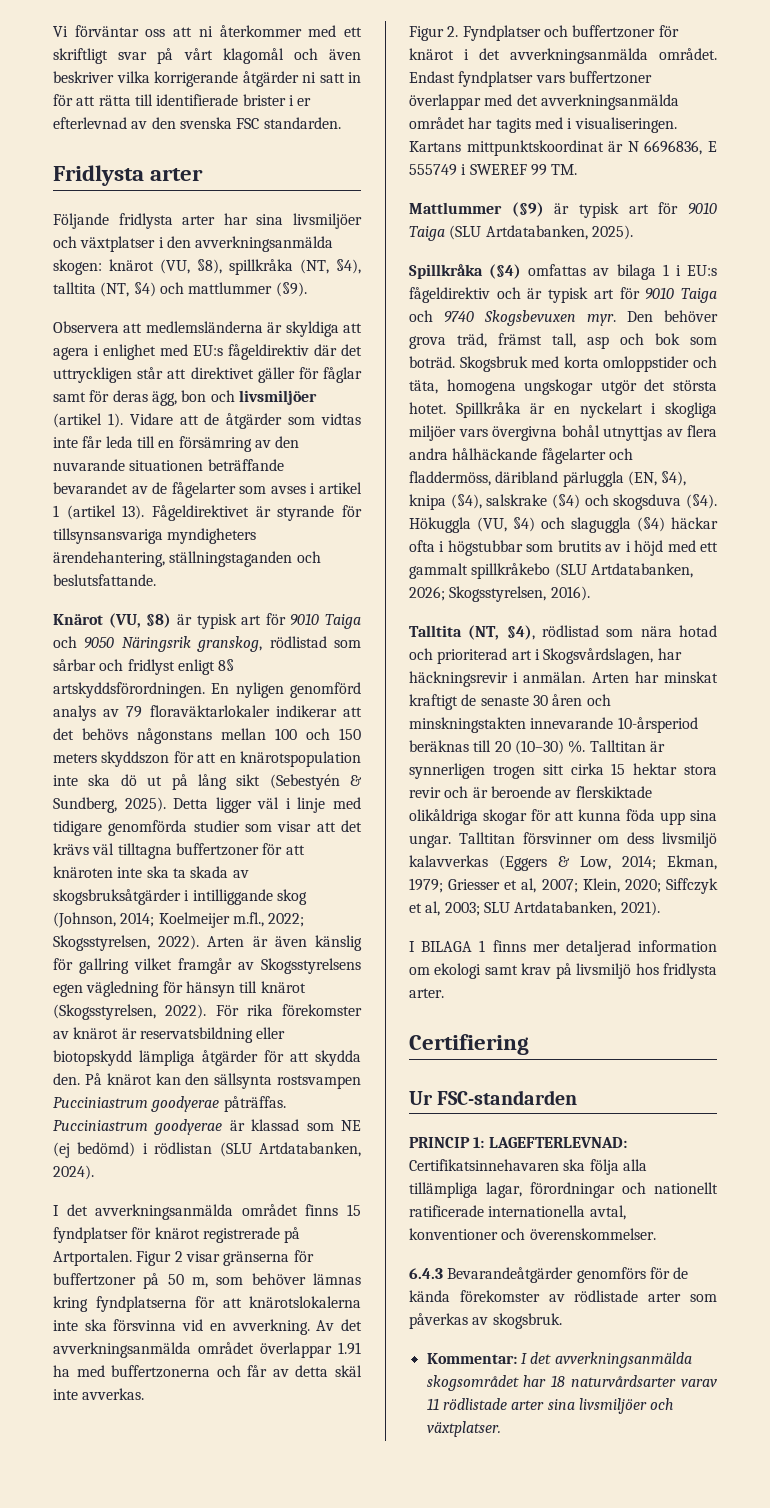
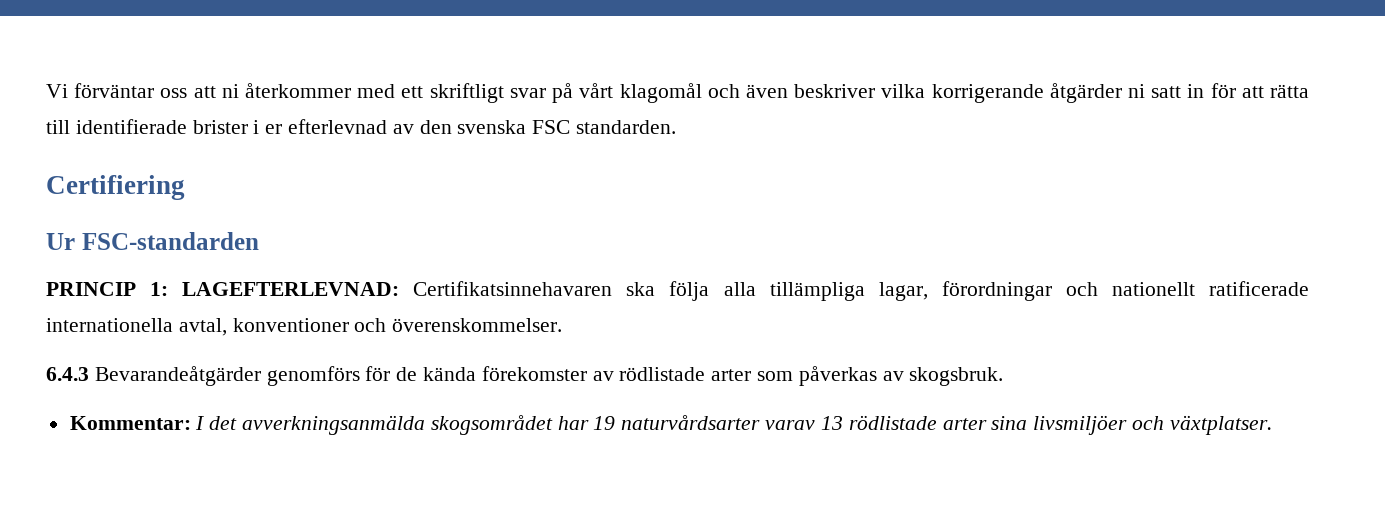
[53,165,204,186] [53,213,362,229] [53,236,334,252] [53,259,361,275] [53,282,307,297] [53,321,362,337] [53,344,362,360] [53,367,362,383] [53,390,317,406] [53,413,361,429] [53,436,300,452] [53,459,284,471] [53,482,362,498] [53,505,362,521] [53,528,257,544] [53,551,321,567] [53,574,156,586] [53,613,361,629] [53,636,362,652] [53,659,235,675] [53,682,361,698] [53,705,363,721] [53,728,361,744] [53,751,361,767] [53,774,362,790] [53,797,361,813] [53,820,362,836] [53,843,305,859] [53,866,249,878] [53,889,307,905] [53,912,305,928] [53,935,362,951] [53,958,361,974] [53,981,306,997] [53,1004,362,1020] [53,1027,286,1043] [53,1050,361,1066] [53,1073,361,1089] [53,1096,286,1112] [53,1119,361,1135] [53,1142,361,1158] [53,1165,94,1180] [53,1204,361,1220] [53,1227,301,1243] [53,1250,314,1266] [53,1273,361,1289] [53,1296,361,1312] [53,1319,362,1335] [53,1342,361,1358] [53,1365,362,1378] [53,1388,145,1400] [409,25,679,41] [409,48,717,64] [409,71,652,87] [409,94,679,110] [409,117,677,133] [409,140,717,156] [409,164,578,176] [409,202,717,218] [409,225,633,241] [409,264,717,280] [409,287,717,303] [409,310,718,326] [409,333,717,349] [409,356,717,372] [409,379,717,395] [409,402,717,418] [409,425,717,441] [409,448,633,464] [409,471,687,487] [409,494,717,510] [409,517,718,533] [409,540,718,556] [409,563,693,579] [409,586,590,602] [409,625,717,640] [409,648,682,664] [409,671,718,687] [409,694,611,710] [409,717,698,733] [409,740,665,755] [409,763,717,779] [409,786,652,798] [409,809,717,825] [409,832,717,848] [409,855,717,871] [409,878,718,894] [409,901,660,916] [409,940,717,956] [409,963,717,979] [409,988,444,998] // Fridlysta arter // Följande fridlysta arter har sina livsmiljöer och växtplatser i den avverkningsanmälda skogen: knärot (VU, §8), spillkråka (NT, §4), talltita (NT, §4) och mattlummer (§9). // Observera att medlemsländerna är skyldiga att agera i enlighet med EU:s fågeldirektiv där det uttryckligen står att direktivet gäller för fåglar samt för deras ägg, bon och livsmiljöer (artikel 1). Vidare att de åtgärder som vidtas inte får leda till en försämring av den nuvarande situationen beträffande bevarandet av de fågelarter som avses i artikel 1 (artikel 13). Fågeldirektivet är styrande för tillsynsansvariga myndigheters ärendehantering, ställningstaganden och beslutsfattande. // Knärot (VU, §8) är typisk art för 9010 Taiga och 9050 Näringsrik granskog, rödlistad som sårbar och fridlyst enligt 8§ artskyddsförordningen. En nyligen genomförd analys av 79 floraväktarlokaler indikerar att det behövs någonstans mellan 100 och 150 meters skyddszon för att en knärotspopulation inte ska dö ut på lång sikt (Sebestyén & Sundberg, 2025). Detta ligger väl i linje med tidigare genomförda studier som visar att det krävs väl tilltagna buffertzoner för att knäroten inte ska ta skada av skogsbruksåtgärder i intilliggande skog (Johnson, 2014; Koelmeijer m.fl., 2022; Skogsstyrelsen, 2022). Arten är även känslig för gallring vilket framgår av Skogsstyrelsens egen vägledning för hänsyn till knärot (Skogsstyrelsen, 2022). För rika förekomster av knärot är reservatsbildning eller biotopskydd lämpliga åtgärder för att skydda den. På knärot kan den sällsynta rostsvampen Pucciniastrum goodyerae påträffas. Pucciniastrum goodyerae är klassad som NE (ej bedömd) i rödlistan (SLU Artdatabanken, 2024). // I det avverkningsanmälda området finns 15 fyndplatser för knärot registrerade på Artportalen. Figur 2 visar gränserna för buffertzoner på 50 m, som behöver lämnas kring fyndplatserna för att knärotslokalerna inte ska försvinna vid en avverkning. Av det avverkningsanmälda området överlappar 1.91 ha med buffertzonerna och får av detta skäl inte avverkas. // Figur 2. Fyndplatser och buffertzoner för knärot i det avverkningsanmälda området. Endast fyndplatser vars buffertzoner överlappar med det avverkningsanmälda området har tagits med i visualiseringen. Kartans mittpunktskoordinat är N 6696836, E 555749 i SWEREF 99 TM. // Mattlummer (§9) är typisk art för 9010 Taiga (SLU Artdatabanken, 2025). // Spillkråka (§4) omfattas av bilaga 1 i EU:s fågeldirektiv och är typisk art för 9010 Taiga och 9740 Skogsbevuxen myr. Den behöver grova träd, främst tall, asp och bok som boträd. Skogsbruk med korta omloppstider och täta, homogena ungskogar utgör det största hotet. Spillkråka är en nyckelart i skogliga miljöer vars övergivna bohål utnyttjas av flera andra hålhäckande fågelarter och fladdermöss, däribland pärluggla (EN, §4), knipa (§4), salskrake (§4) och skogsduva (§4). Hökuggla (VU, §4) och slaguggla (§4) häckar ofta i högstubbar som brutits av i höjd med ett gammalt spillkråkebo (SLU Artdatabanken, 2026; Skogsstyrelsen, 2016). // Talltita (NT, §4), rödlistad som nära hotad och prioriterad art i Skogsvårdslagen, har häckningsrevir i anmälan. Arten har minskat kraftigt de senaste 30 åren och minskningstakten innevarande 10-årsperiod beräknas till 20 (10–30) %. Talltitan är synnerligen trogen sitt cirka 15 hektar stora revir och är beroende av flerskiktade olikåldriga skogar för att kunna föda upp sina ungar. Talltitan försvinner om dess livsmiljö kalavverkas (Eggers & Low, 2014; Ekman, 1979; Griesser et al, 2007; Klein, 2020; Siffczyk et al, 2003; SLU Artdatabanken, 2021). // I BILAGA 1 finns mer detaljerad information om ekologi samt krav på livsmiljö hos fridlysta arter. -> (677, 127) none
[551,1375,566,1387] 18 -> [593,416,616,430] 19
[426,1398,439,1410] 11 -> [820,416,843,430] 13

